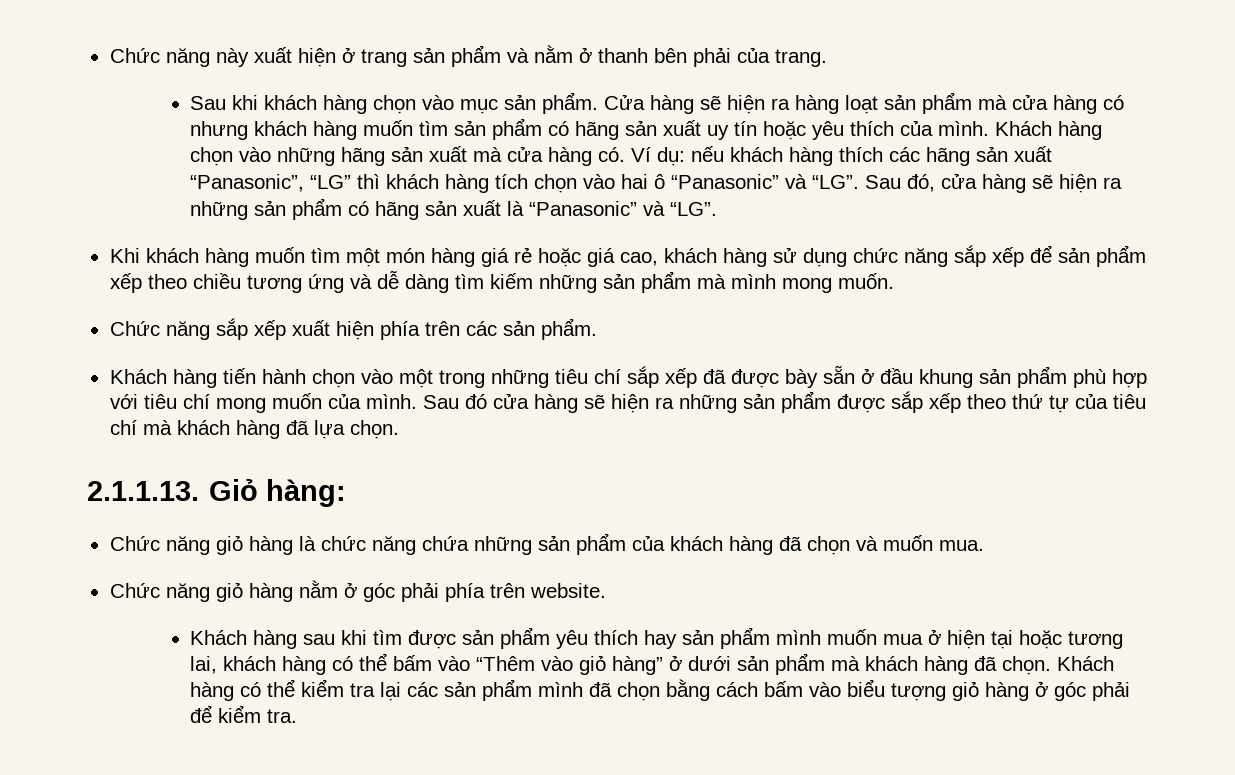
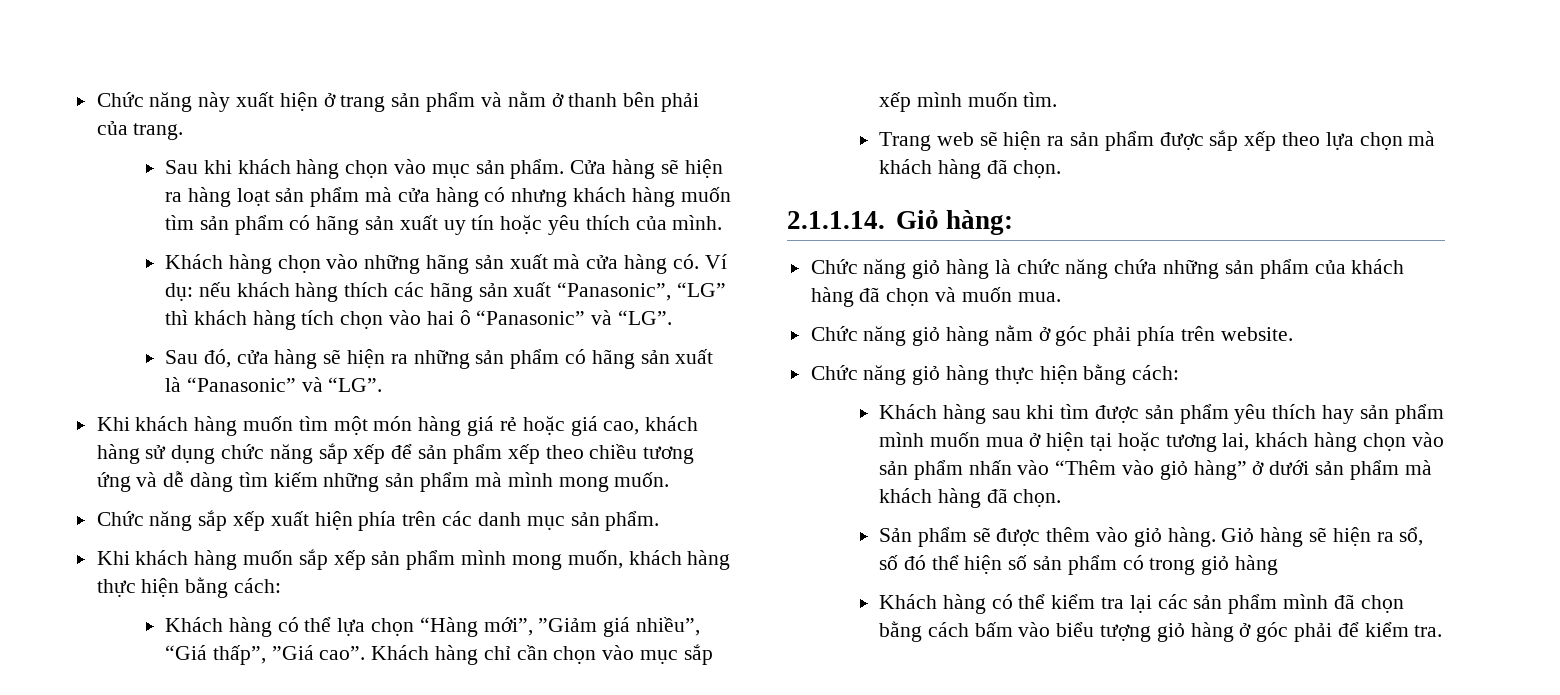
(990, 128) none -> (723, 222) //
(860, 182) none -> (673, 317) //
(497, 328) none -> [477,512,565,530] danh mục
[109,365,1147,388] [109,393,737,413] Khách hàng tiến hành chọn vào một trong những tiêu chí sắp xếp đã được bày sẵn ở đầu khung sản phẩm phù hợp với tiêu chí mong muốn của mình. Sau đó cửa hàng sẽ hiện ra những -> [96,549,731,570] [96,577,282,598] [165,617,701,637] [165,644,713,665] [879,92,1058,112] [879,131,1065,151] Khi khách hàng muốn sắp xếp sản phẩm mình mong muốn, khách hàng thực hiện bằng cách: // Khách hàng có thể lựa chọn “Hàng mới”, ”Giảm giá nhiều”, “Giá thấp”, ”Giá cao”. Khách hàng chỉ cần chọn vào mục sắp xếp mình muốn tìm. // Trang web sẽ hiện ra
[1011,393,1146,413] [109,420,399,439] [87,481,199,501] thứ tự của tiêu chí mà khách hàng đã lựa chọn. // 2.1.1.13. -> [1325,131,1436,150] [879,159,1062,179] [787,211,885,229] lựa chọn mà khách hàng đã chọn. // 2.1.1.14.
(606, 590) none -> [810,364,1180,385] // Chức năng giỏ hàng thực hiện bằng cách:
[332,653,433,671] có thể bấm -> [1362,432,1444,451] [879,460,1012,480] chọn vào sản phẩm nhấn
(1052, 665) none -> [879,527,1424,547] [879,555,1279,575] // Sản phẩm sẽ được thêm vào giỏ hàng. Giỏ hàng sẽ hiện ra sổ, số đó thể hiện số sản phẩm có trong giỏ hàng //

